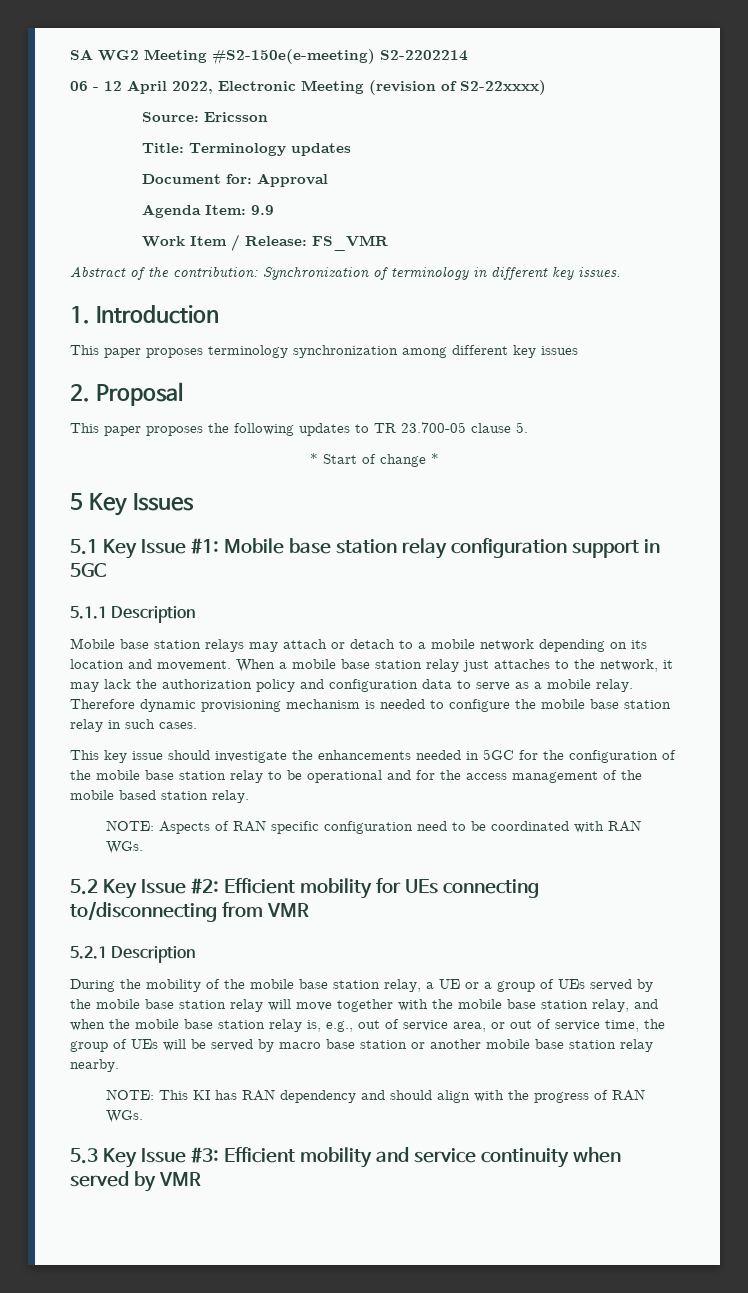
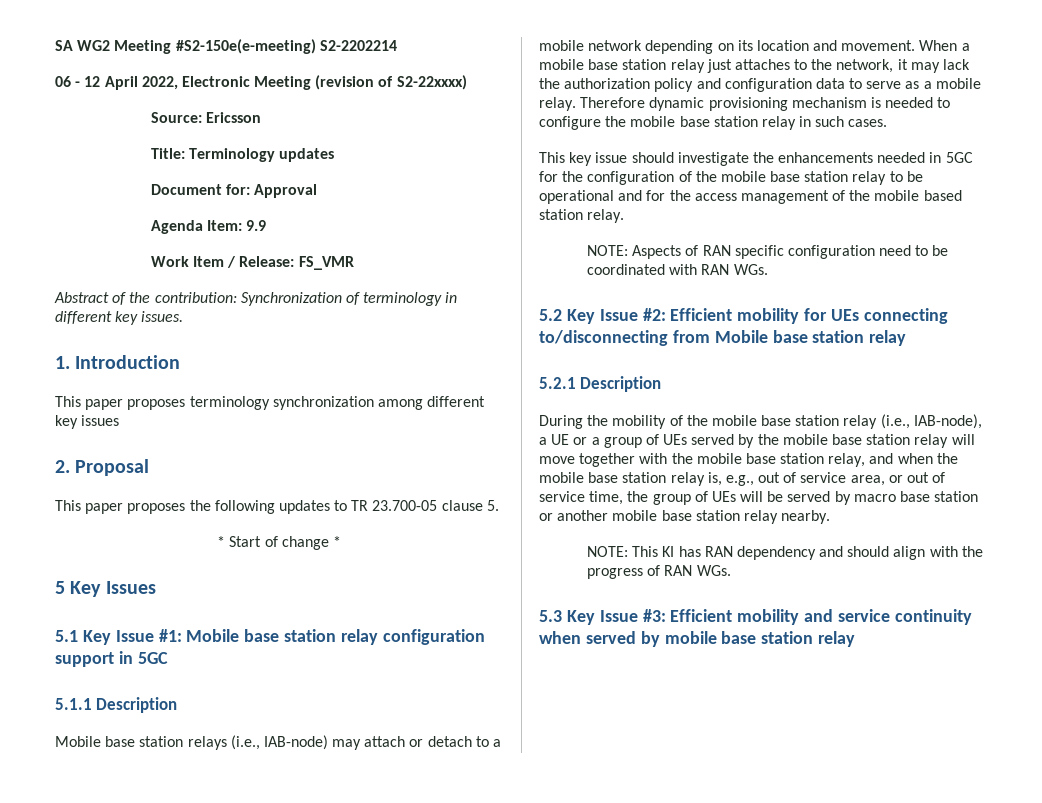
(244, 645) none -> [230,735,328,750] (i.e., IAB-node)
[266,903,309,917] VMR -> [714,330,907,346] Mobile base station relay
[384,979,421,992] relay, -> [843,414,982,429] relay (i.e., IAB-node),
[158,1172,201,1186] VMR -> [664,631,856,647] mobile base station relay

